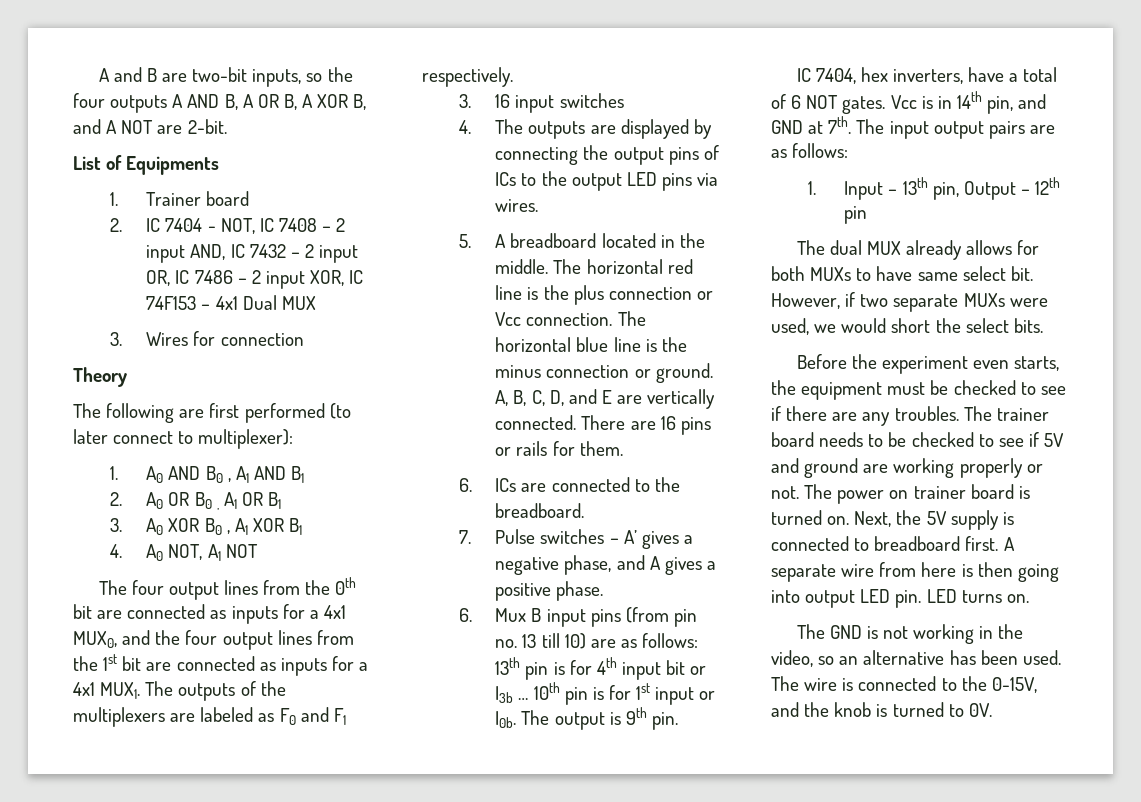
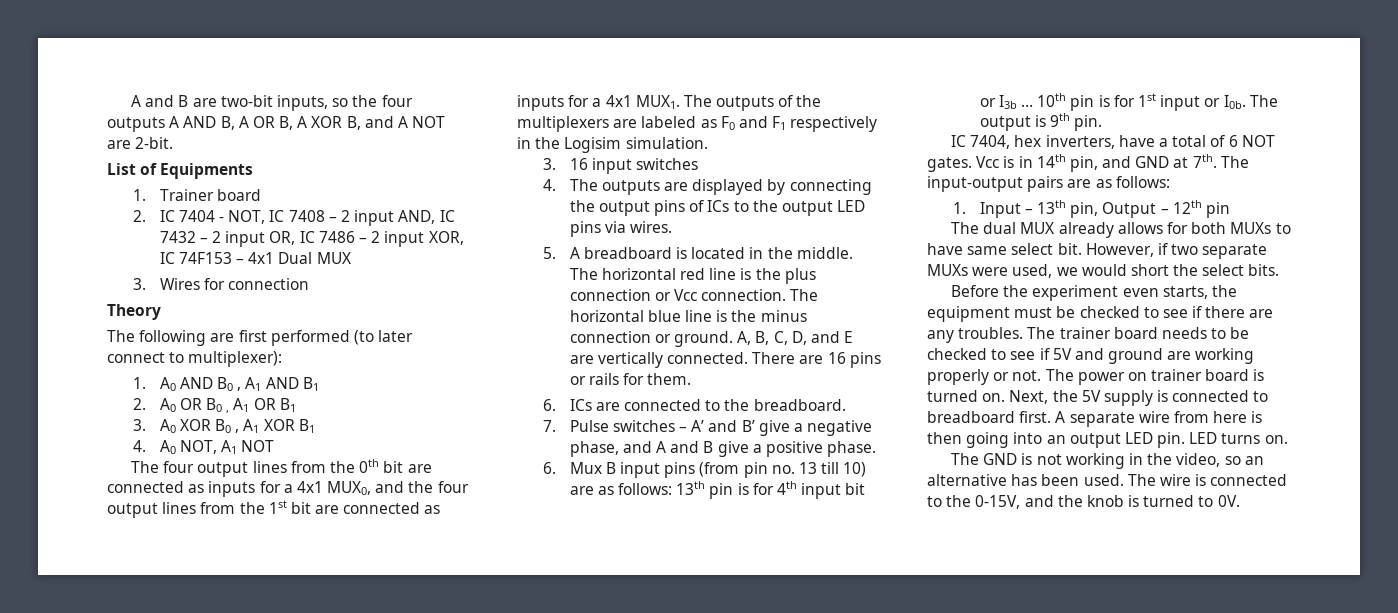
[422,67,513,87] respectively. -> [790,116,878,132] [517,137,708,153] respectively in the Logisim simulation.
(597, 240) none -> [676,247,688,259] is
[641,531,679,549] gives -> [708,420,790,436] and B’ give
[664,557,702,575] gives -> [670,441,749,457] and B give
[889,121,984,139] input output -> [927,176,1023,192] input-output
(800, 596) none -> [1046,435,1066,444] an

